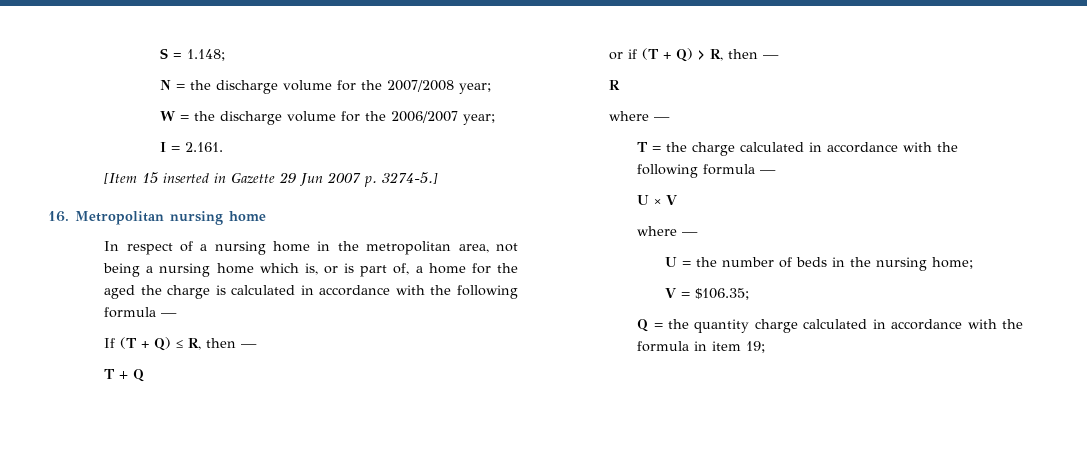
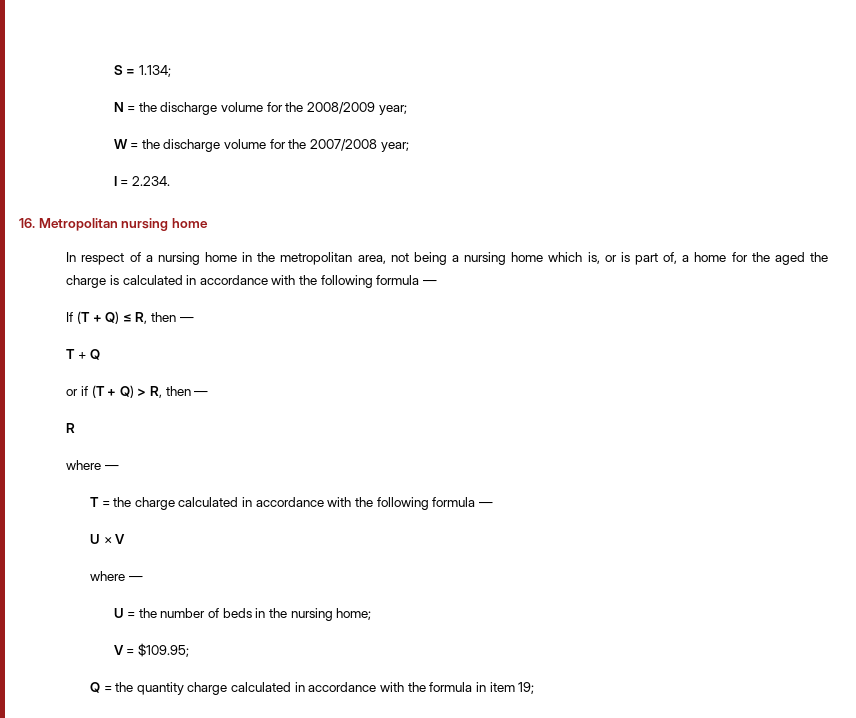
[187,49,226,61] 1.148; -> [138,65,171,77] 1.134;
[387,80,492,94] [160,111,496,125] [160,142,224,152] [104,172,439,187] 2007/2008 year; // W = the discharge volume for the 2006/2007 year; // I = 2.161. // [Item 15 inserted in Gazette 29 Jun 2007 p. 3274-5.] -> [307,102,407,115] [113,139,409,152] [113,176,170,186] 2008/2009 year; // W = the discharge volume for the 2007/2008 year; // I = 2.234.
[695,288,750,300] $106.35; -> [137,643,189,657] $109.95;

